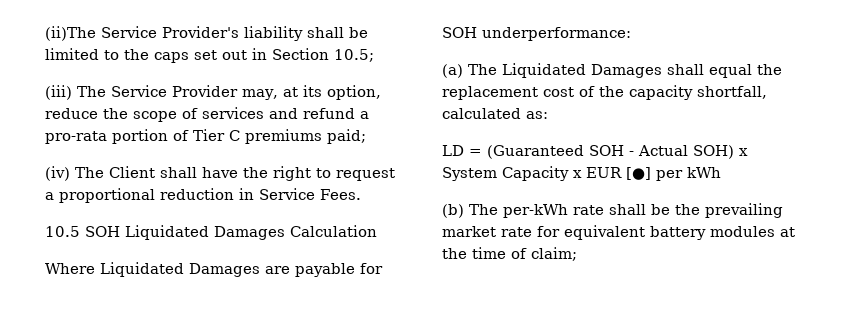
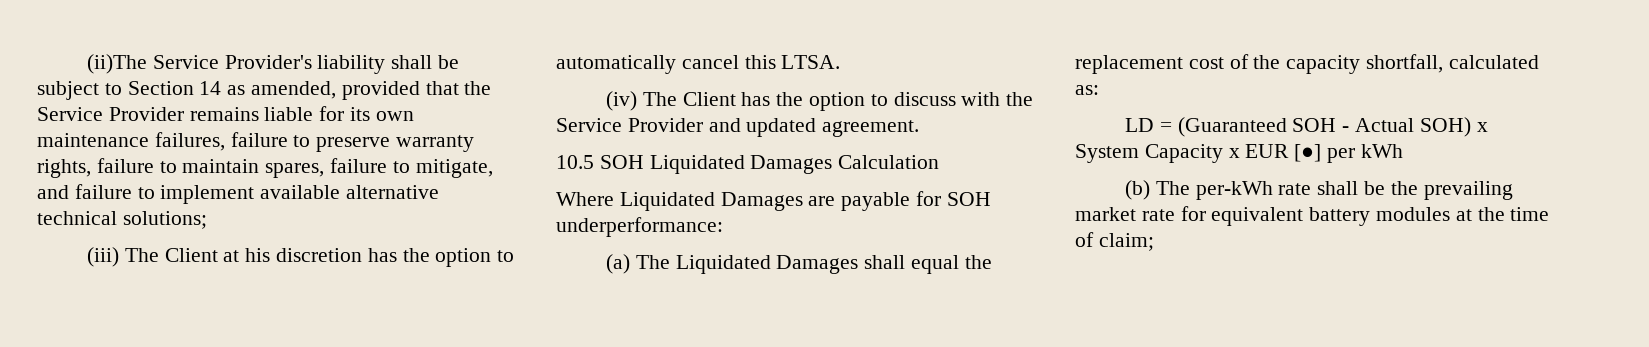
[45,48,374,63] [45,85,381,100] [45,107,369,122] [45,129,366,144] [45,166,395,181] [45,188,361,203] limited to the caps set out in Section 10.5; // (iii) The Service Provider may, at its option, reduce the scope of services and refund a pro-rata portion of Tier C premiums paid; // (iv) The Client shall have the right to request a proportional reduction in Service Fees. -> [37,81,492,100] [37,106,414,121] [37,132,475,152] [37,158,493,178] [37,184,440,204] [37,211,207,229] [86,247,515,267] [556,55,841,74] [605,91,1034,111] [556,118,920,137] subject to Section 14 as amended, provided that the Service Provider remains liable for its own maintenance failures, failure to preserve warranty rights, failure to maintain spares, failure to mitigate, and failure to implement available alternative technical solutions; // (iii) The Client at his discretion has the option to automatically cancel this LTSA. // (iv) The Client has the option to discuss with the Service Provider and updated agreement.

